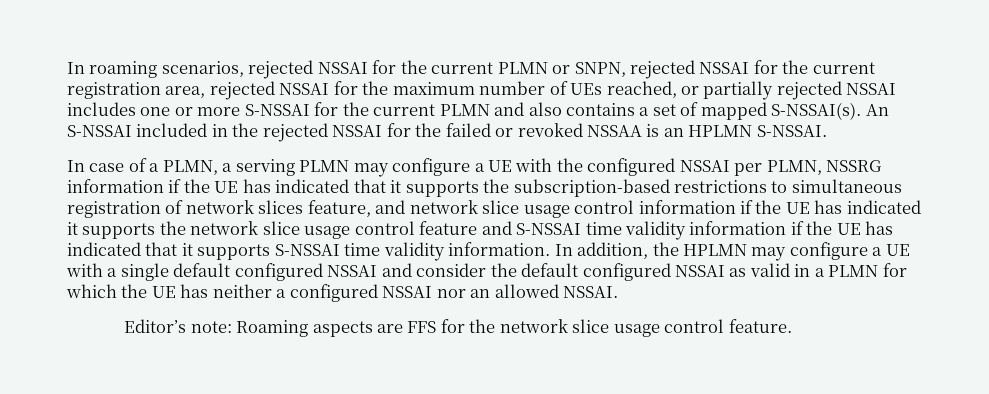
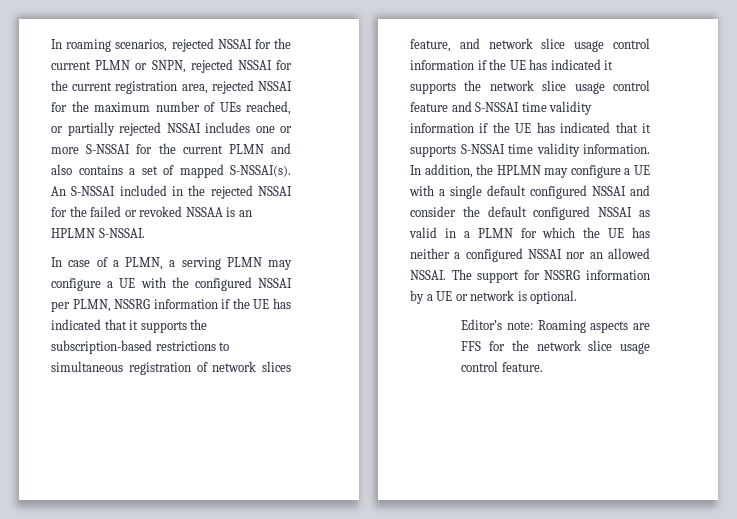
(619, 292) none -> [451,269,650,283] [410,290,578,304] The support for NSSRG information by a UE or network is optional.

